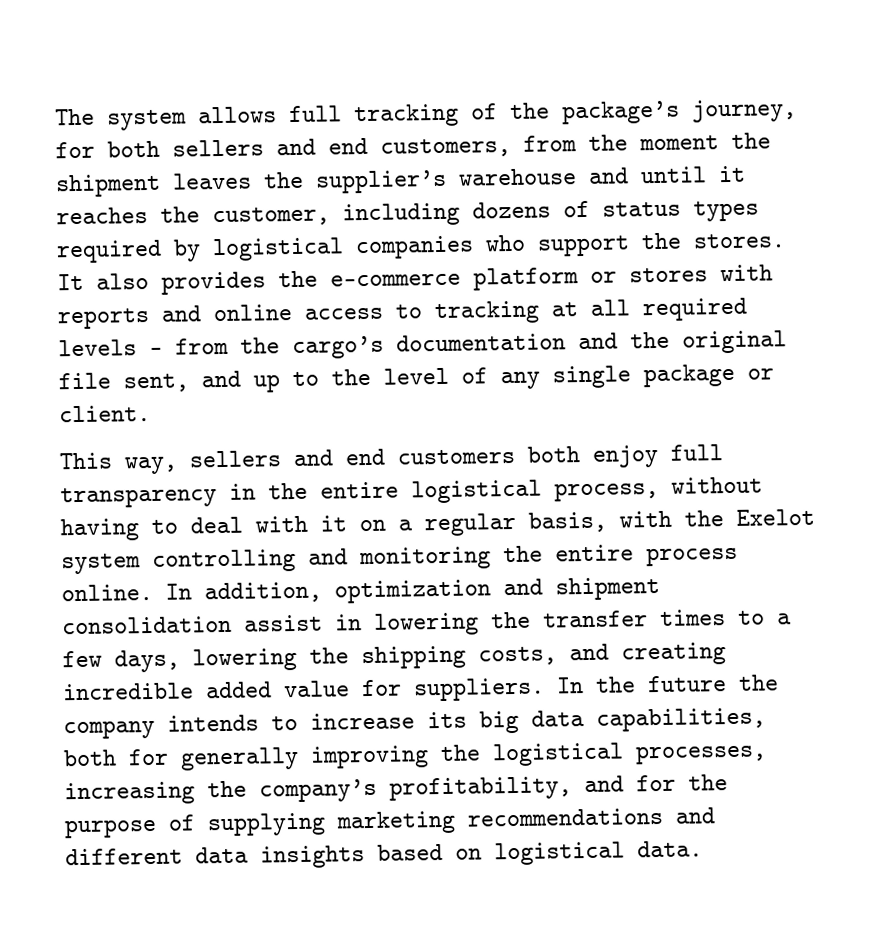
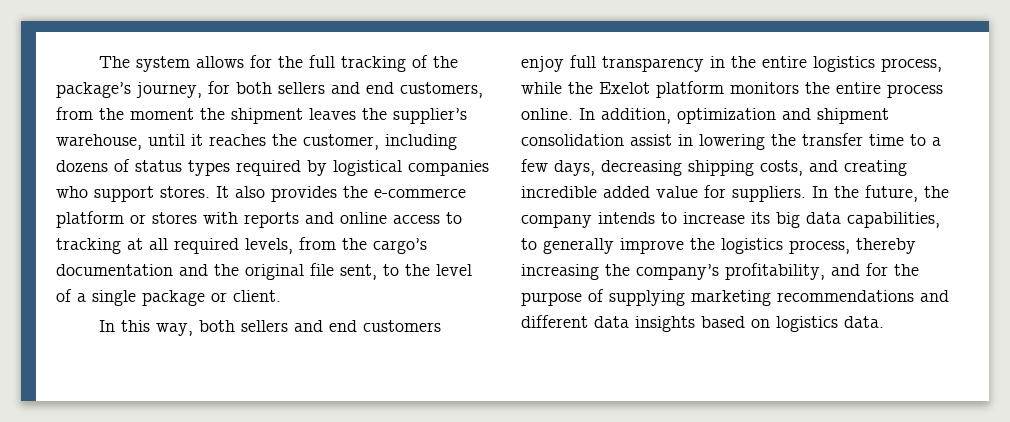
(277, 115) none -> [250,55,304,68] for the
[458,167,629,186] warehouse and -> [56,134,142,150] warehouse,
[641,232,682,250] the -> (154, 194) none
[58,339,163,357] levels - -> [245,238,293,254] levels,
[201,370,280,393] and up -> (377, 272) none
[500,371,540,390] any -> [77,293,86,302] a
[59,452,178,475] This way, -> [99,320,236,336] In this way, both
[527,446,580,463] both -> (442, 326) none
[411,476,763,504] [60,508,815,542] [61,546,491,575] logistical process, without having to deal with it on a regular basis, with the Exelot system controlling and monitoring -> [813,56,942,72] [521,81,799,98] logistics process, while the Exelot platform monitors
[659,609,726,626] times -> [869,134,904,146] time
[192,647,349,672] lowering the -> [601,160,682,176] decreasing
[647,675,727,693] future -> [865,185,918,202] future,
[63,742,767,771] both for generally improving the logistical processes, -> [521,238,916,254] to generally improve the logistics process, thereby
[494,841,625,866] logistical -> [776,316,838,332] logistics

